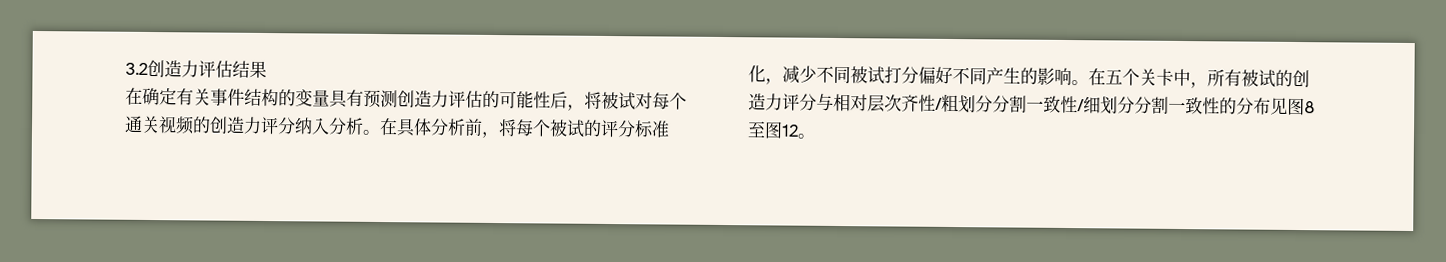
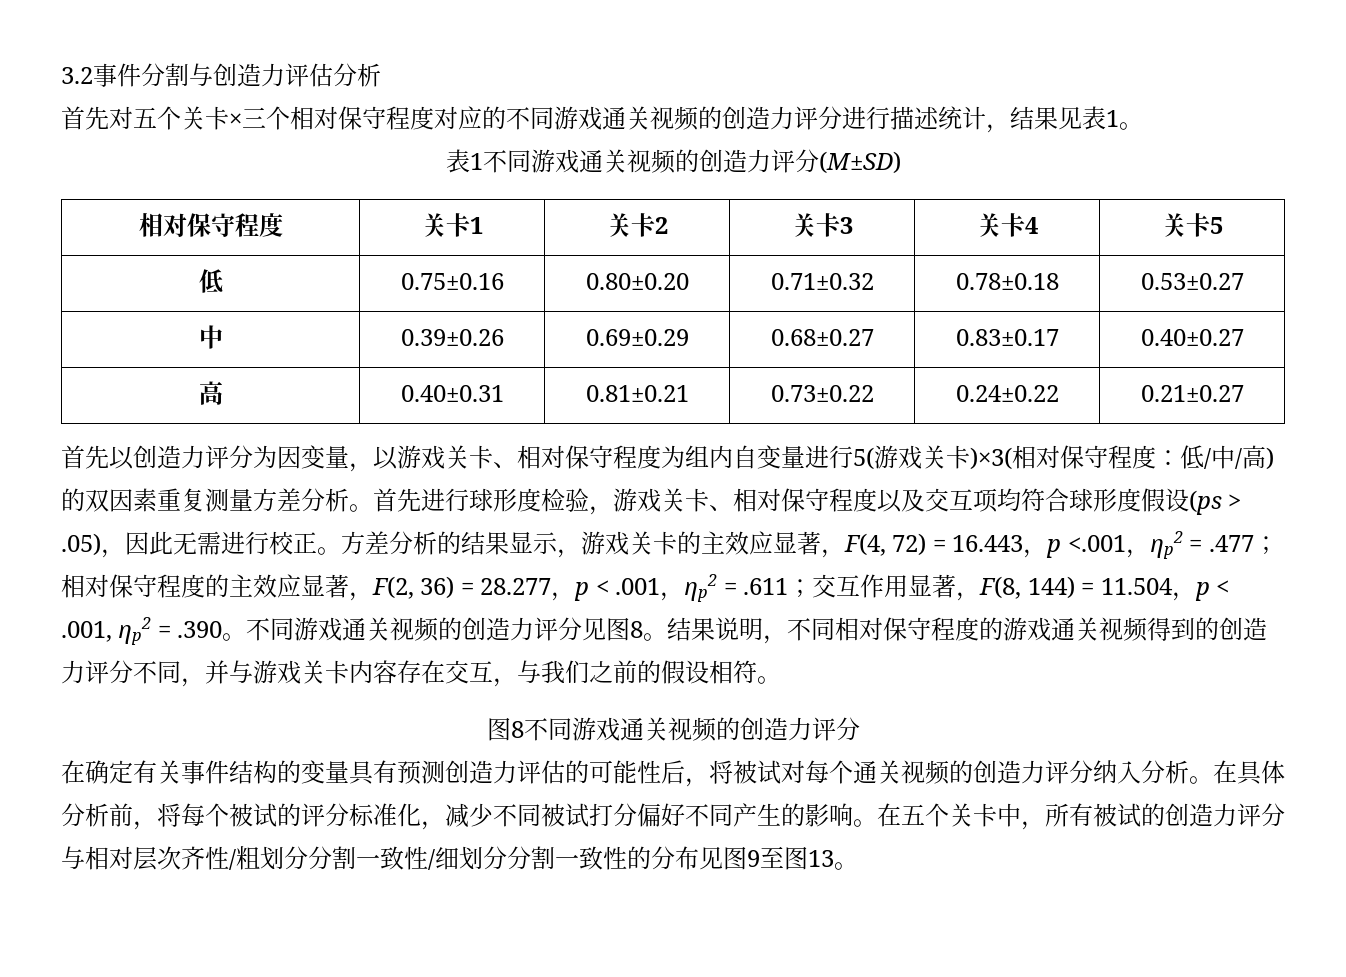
[147,59,267,79] 创造力评估结果 -> [93,63,381,87] [61,106,1143,133] [445,149,901,174] [138,213,283,237] [421,213,483,237] [606,213,668,237] [791,213,853,237] [976,213,1038,237] [1161,213,1223,237] [198,269,223,293] [400,273,504,290] [585,273,689,290] [770,273,874,290] [955,273,1059,290] [1140,273,1244,290] [198,325,223,349] [400,329,504,346] [585,329,689,346] [770,329,874,346] [955,329,1059,346] [1140,329,1244,346] [198,381,223,405] [400,385,504,402] [585,385,689,402] [770,385,874,402] [955,385,1059,402] [1140,385,1244,402] [61,445,1274,472] [61,488,1242,515] [61,531,1278,559] [61,574,1230,602] [61,617,1268,645] [61,660,781,687] [486,717,860,742] 事件分割与创造力评估分析 // 首先对五个关卡×三个相对保守程度对应的不同游戏通关视频的创造力评分进行描述统计，结果见表1。 // 表1不同游戏通关视频的创造力评分(M±SD) // 相对保守程度 | 关卡1 | 关卡2 | 关卡3 | 关卡4 | 关卡5 // 低 | 0.75±0.16 | 0.80±0.20 | 0.71±0.32 | 0.78±0.18 | 0.53±0.27 // 中 | 0.39±0.26 | 0.69±0.29 | 0.68±0.27 | 0.83±0.17 | 0.40±0.27 // 高 | 0.40±0.31 | 0.81±0.21 | 0.73±0.22 | 0.24±0.22 | 0.21±0.27 // 首先以创造力评分为因变量，以游戏关卡、相对保守程度为组内自变量进行5(游戏关卡)×3(相对保守程度：低/中/高)的双因素重复测量方差分析。首先进行球形度检验，游戏关卡、相对保守程度以及交互项均符合球形度假设(ps > .05)，因此无需进行校正。方差分析的结果显示，游戏关卡的主效应显著，F(4, 72) = 16.443，p <.001，ηp2 = .477；相对保守程度的主效应显著，F(2, 36) = 28.277，p < .001，ηp2 = .611；交互作用显著，F(8, 144) = 11.504，p < .001, ηp2 = .390。不同游戏通关视频的创造力评分见图8。结果说明，不同相对保守程度的游戏通关视频得到的创造力评分不同，并与游戏关卡内容存在交互，与我们之前的假设相符。 // 图8不同游戏通关视频的创造力评分
[1304,101,1315,114] [747,121,799,139] 8至图12 -> [747,846,834,870] 9至图13

